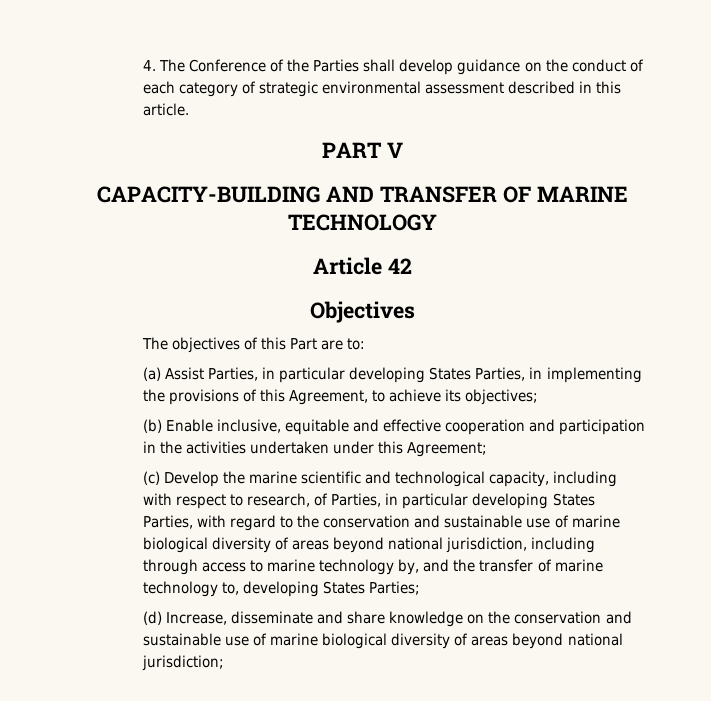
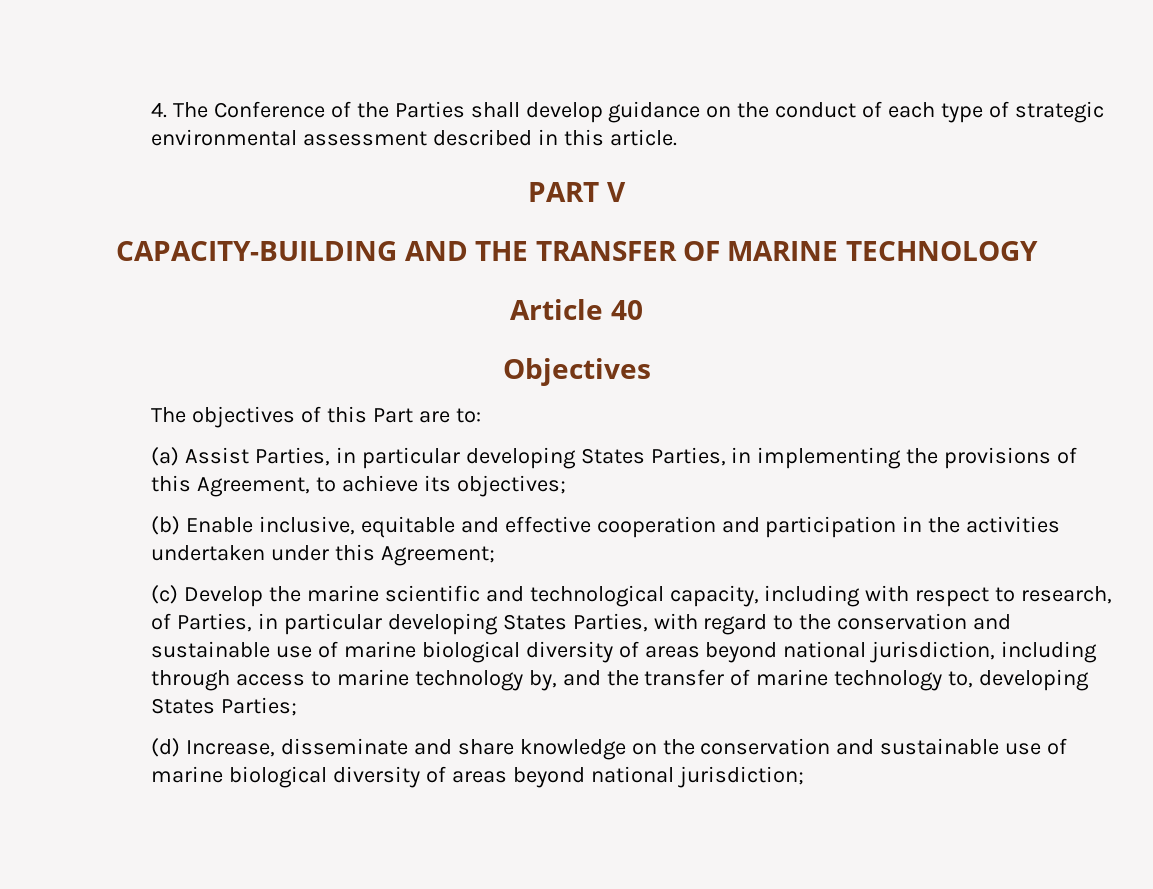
[179,82,239,97] category -> [941,103,984,123] type
(375, 194) none -> [475,241,529,261] THE
[387,258,412,274] 42 -> [610,300,643,320] 40

